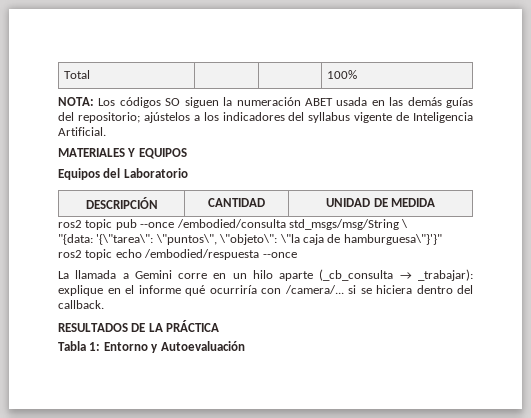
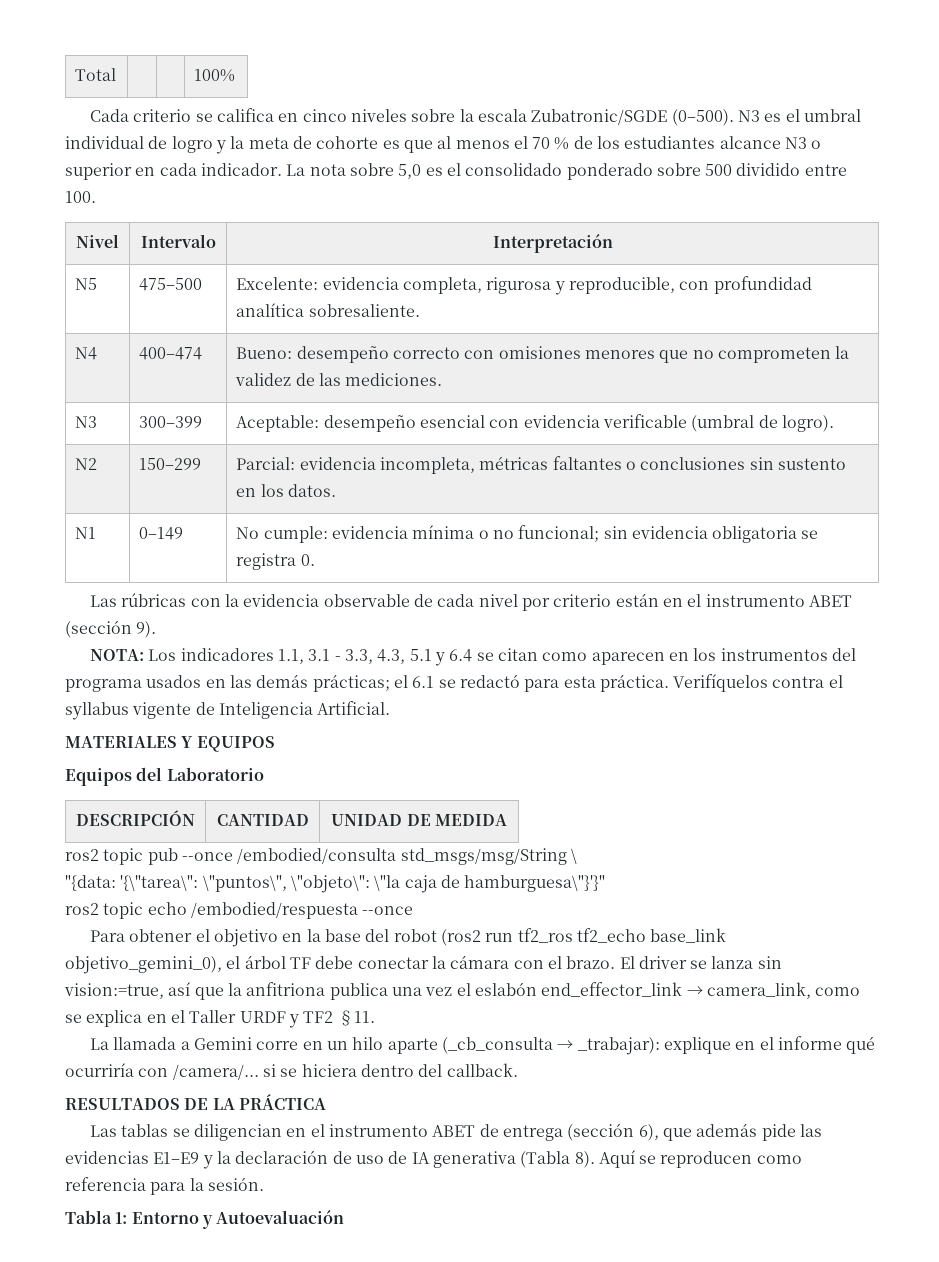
[58,97,474,108] [58,112,305,123] NOTA: Los códigos SO siguen la numeración ABET usada en las demás guías del repositorio; ajústelos a los indicadores del -> [90,108,861,126] [65,136,822,154] [65,163,847,180] [65,191,96,203] [76,234,119,248] [140,234,216,248] [492,234,613,253] [75,278,98,290] [139,278,203,291] [236,276,812,295] [236,303,420,317] [75,347,98,360] [139,347,203,360] [236,345,850,363] [235,373,443,386] [75,416,98,428] [139,416,203,428] [236,414,834,432] [75,458,98,470] [139,458,202,470] [236,456,846,474] [236,484,336,497] [75,527,97,539] [139,527,184,540] [236,525,819,543] [236,553,315,570] [90,593,852,611] [65,620,157,638] [90,648,856,666] [65,674,843,692] Cada criterio se califica en cinco niveles sobre la escala Zubatronic/SGDE (0–500). N3 es el umbral individual de logro y la meta de cohorte es que al menos el 70 % de los estudiantes alcance N3 o superior en cada indicador. La nota sobre 5,0 es el consolidado ponderado sobre 500 dividido entre 100. // Nivel | Intervalo | Interpretación // N5 | 475–500 | Excelente: evidencia completa, rigurosa y reproducible, con profundidad analítica sobresaliente. // N4 | 400–474 | Bueno: desempeño correcto con omisiones menores que no comprometen la validez de las mediciones. // N3 | 300–399 | Aceptable: desempeño esencial con evidencia verificable (umbral de logro). // N2 | 150–299 | Parcial: evidencia incompleta, métricas faltantes o conclusiones sin sustento en los datos. // N1 | 0–149 | No cumple: evidencia mínima o no funcional; sin evidencia obligatoria se registra 0. // Las rúbricas con la evidencia observable de cada nivel por criterio están en el instrumento ABET (sección 9). // NOTA: Los indicadores 1.1, 3.1 - 3.3, 4.3, 5.1 y 6.4 se citan como aparecen en los instrumentos del programa usados en las demás prácticas; el 6.1 se redactó para esta práctica. Verifíquelos contra el
(297, 255) none -> [90,928,727,947] [65,955,782,974] [64,982,861,1000] [65,1010,375,1028] // Para obtener el objetivo en la base del robot (ros2 run tf2_ros tf2_echo base_link objetivo_gemini_0), el árbol TF debe conectar la cámara con el brazo. El driver se lanza sin vision:=true, así que la anfitriona publica una vez el eslabón end_effector_link → camera_link, como se explica en el Taller URDF y TF2 §11.
(220, 326) none -> [90,1123,822,1141] [65,1150,802,1169] [65,1177,264,1195] // Las tablas se diligencian en el instrumento ABET de entrega (sección 6), que además pide las evidencias E1–E9 y la declaración de uso de IA generativa (Tabla 8). Aquí se reproducen como referencia para la sesión.

